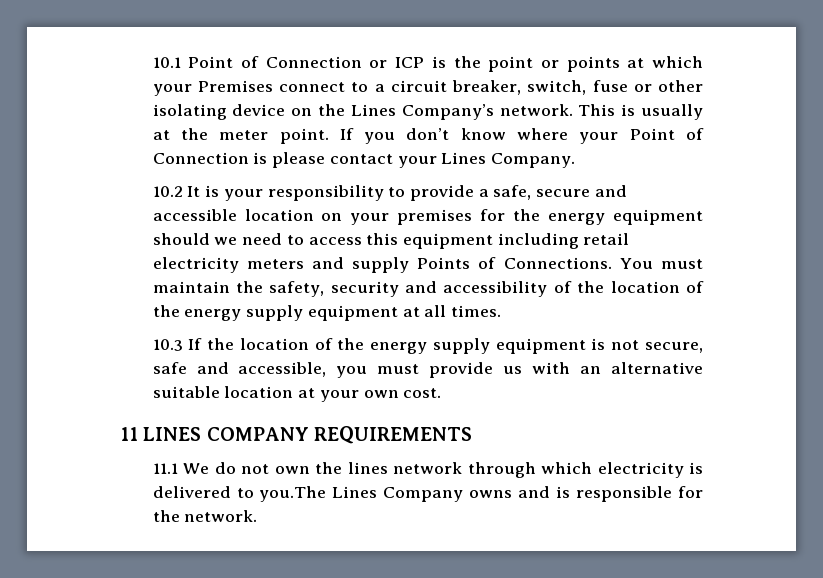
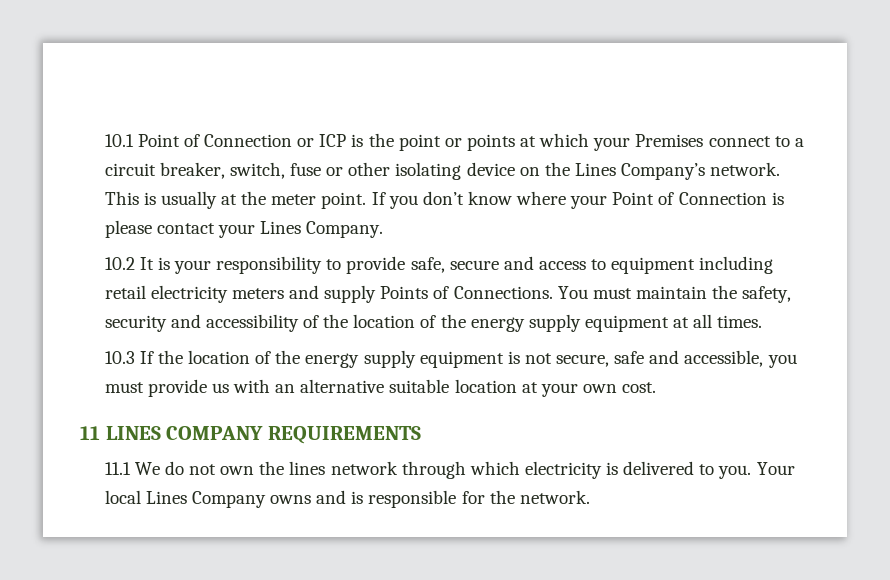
[478,189,489,197] a -> (406, 265) none
[152,209,703,225] [152,233,399,245] accessible location on your premises for the energy equipment should we need to access this -> [538,259,607,270] access to
[259,486,327,502] you.The -> [718,462,795,479] [104,490,141,504] you. Your local

